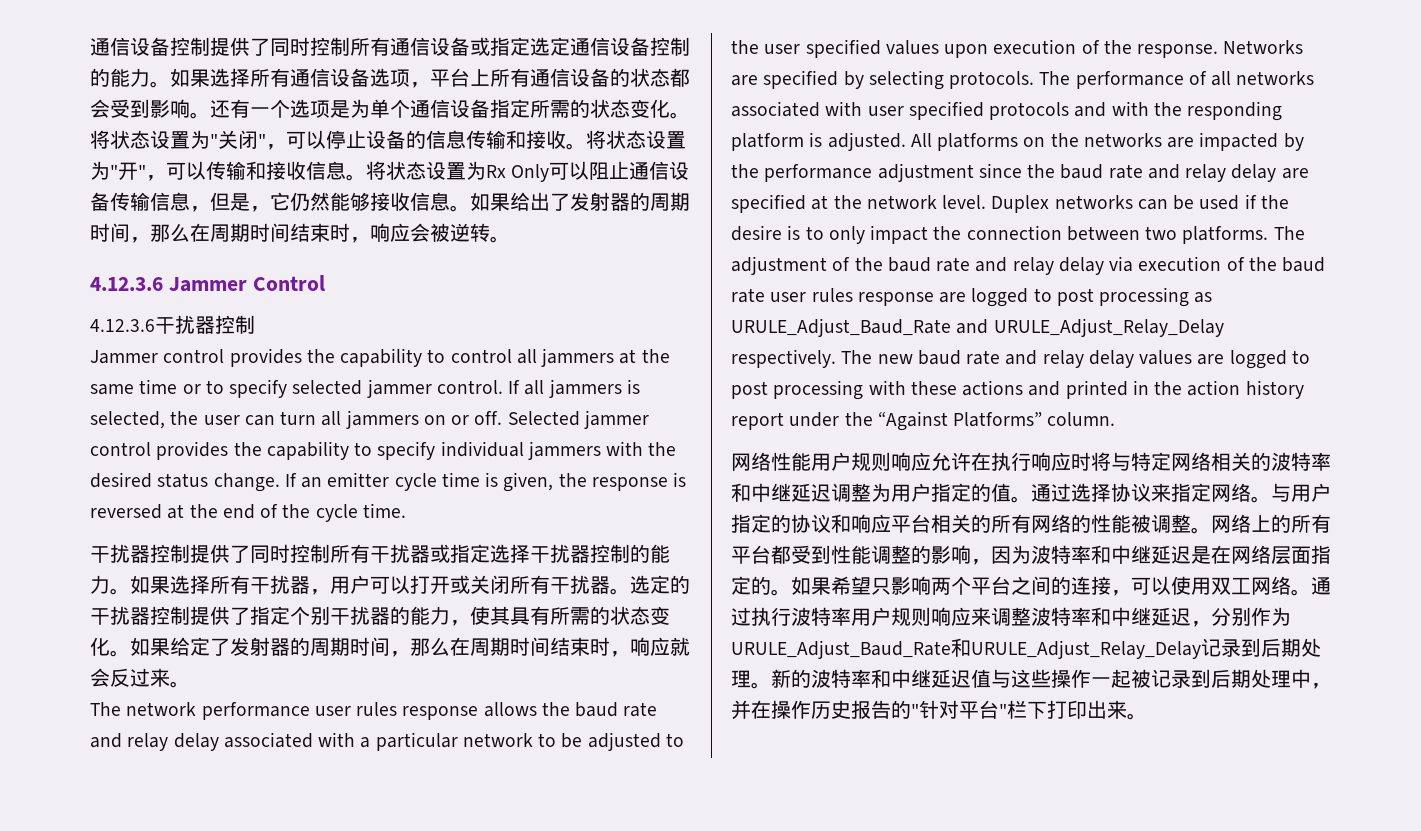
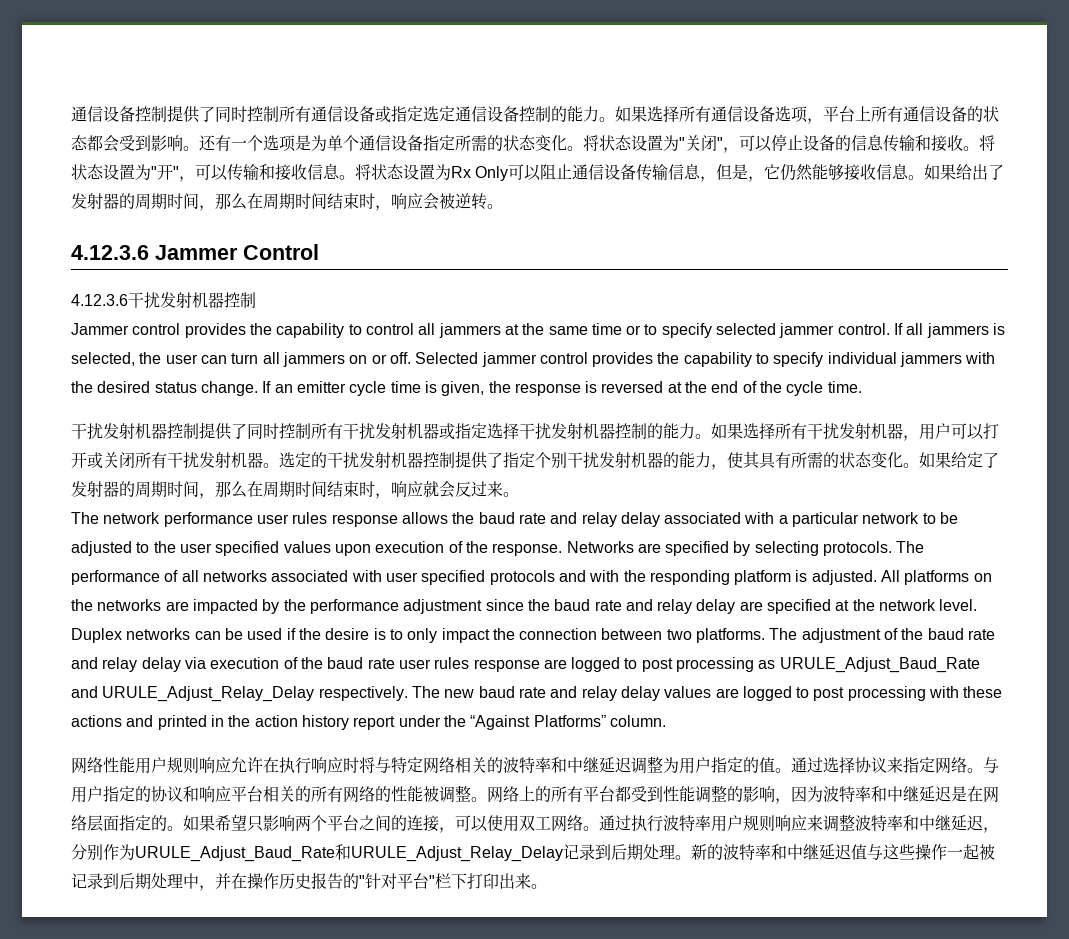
(195, 324) none -> [160,292,208,308] 发射机
(130, 553) none -> [103,423,151,439] 发射机
(410, 553) none -> [375,423,423,439] 发射机
(570, 553) none -> [551,423,599,439] 发射机
(290, 584) none -> [839,423,887,439] 发射机
(590, 584) none -> [199,452,247,468] 发射机
(130, 615) none -> [359,452,407,468] 发射机
(370, 615) none -> [599,452,647,468] 发射机

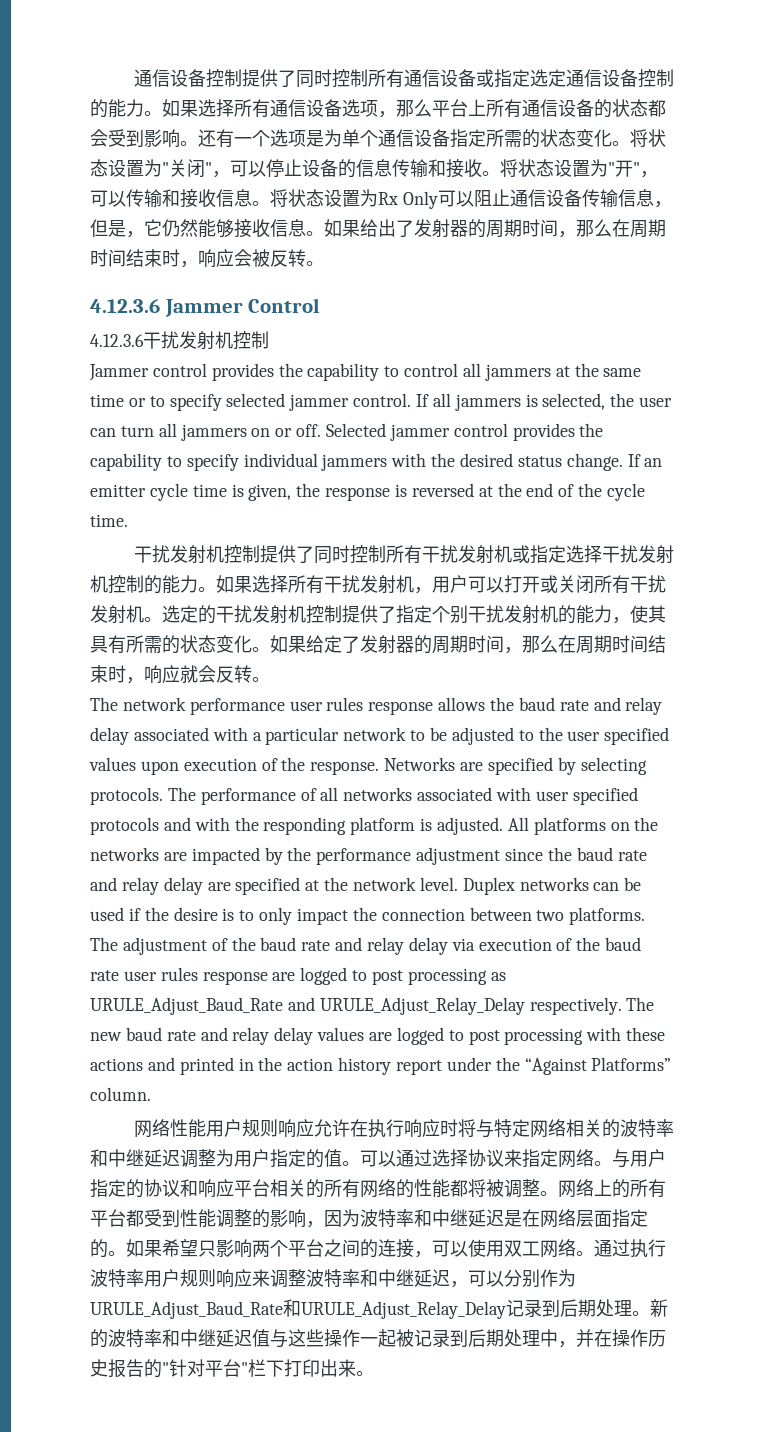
(823, 121) none -> [396,99,432,117] 那么
[455,193,471,209] 逆 -> [270,250,288,267] 反
[208,292,224,308] 器 -> (233, 340) none
[151,423,167,439] 器 -> (225, 554) none
[423,423,439,439] 器 -> (513, 554) none
[599,423,615,439] 器 -> (108, 584) none
[887,423,903,439] 器 -> (414, 584) none
[247,452,263,468] 器 -> (144, 614) none
[407,452,423,468] 器 -> (306, 614) none
[647,452,663,468] 器 -> (558, 614) none
[471,481,503,497] 过来 -> [234,665,252,683] 转
(791, 770) none -> [360,1150,396,1167] 可以
(423, 794) none -> [450,1179,486,1197] 都将
(999, 830) none -> [468,1270,504,1287] 可以

